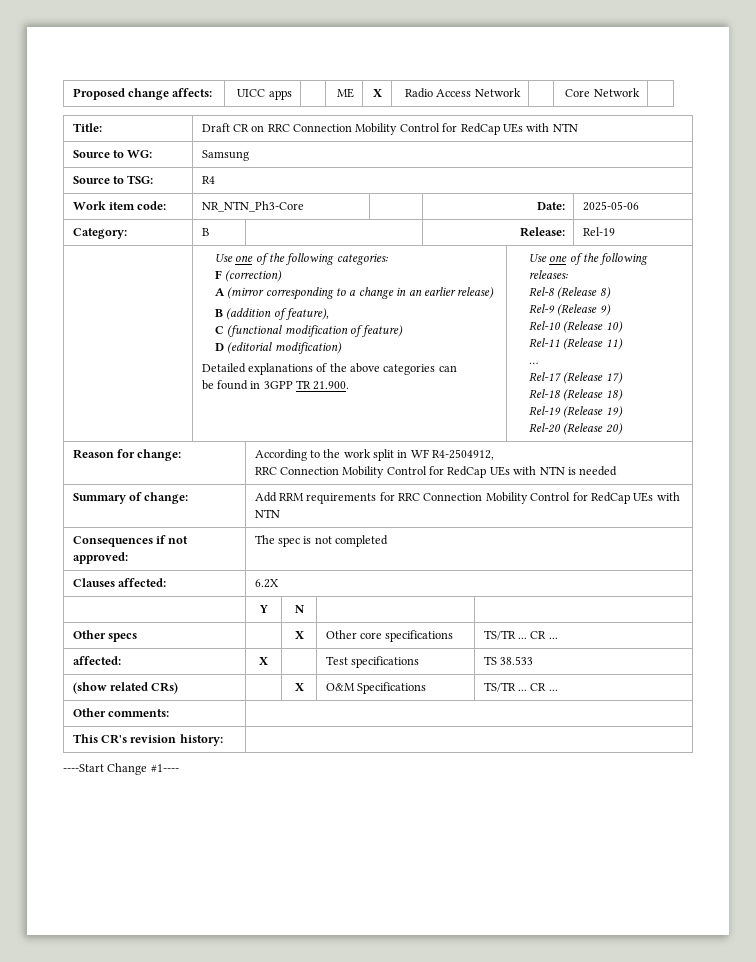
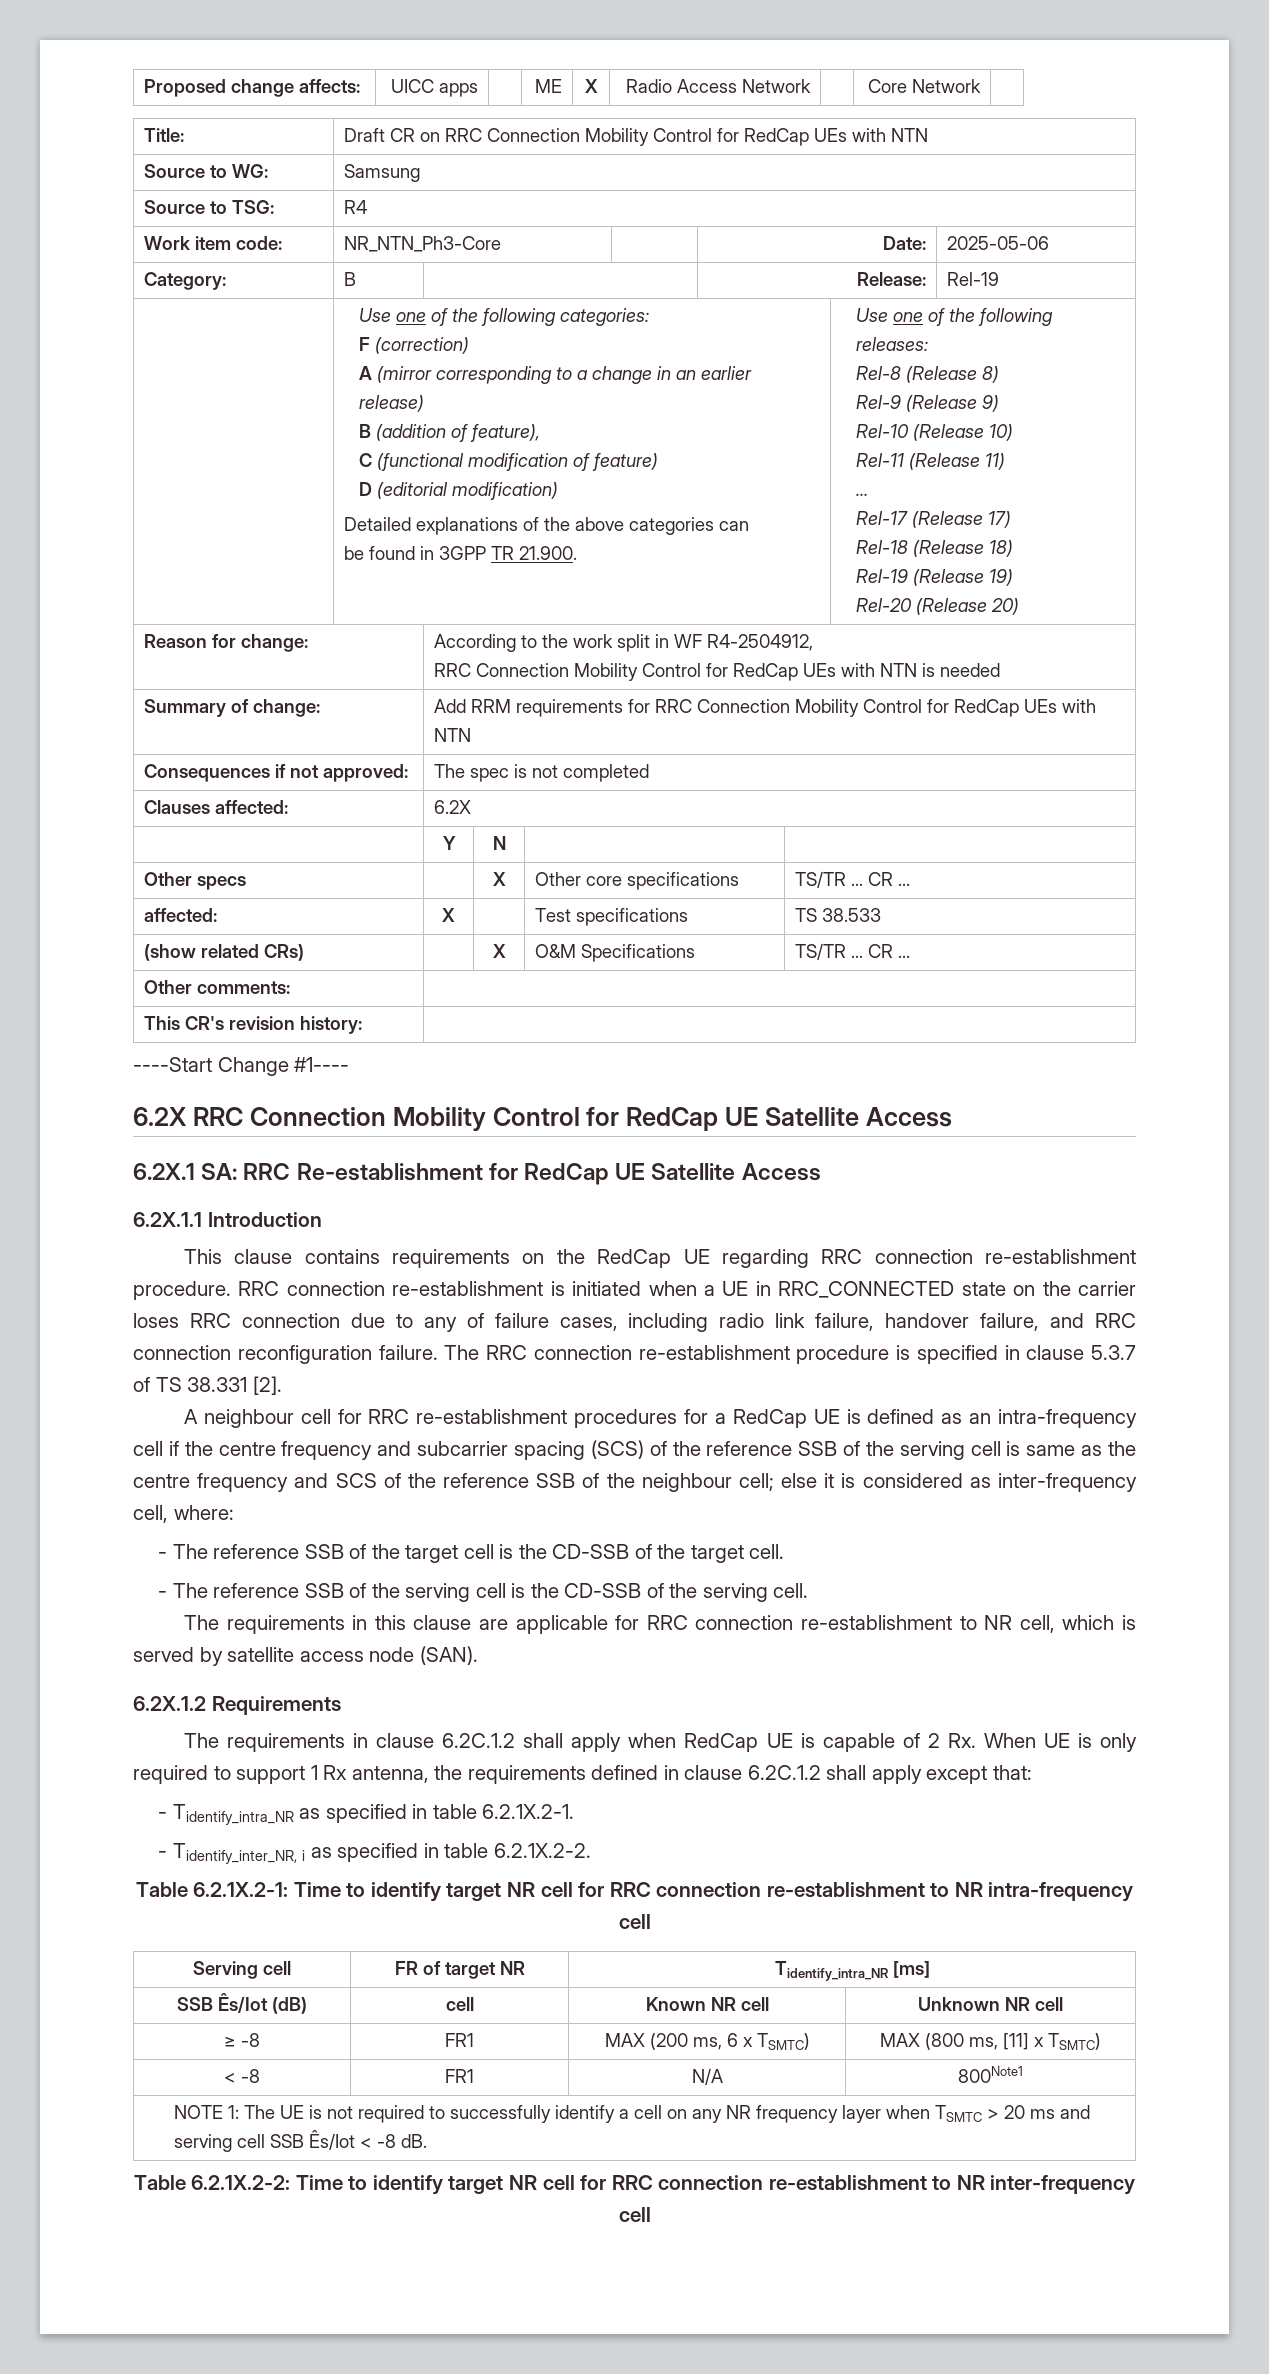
(179, 768) none -> [133,1107,952,1131] [133,1163,821,1185] [133,1212,322,1227] [183,1249,1137,1268] [133,1281,1136,1300] [133,1313,1136,1332] [133,1345,1136,1364] [133,1376,282,1395] [183,1409,1138,1428] [133,1440,1137,1460] [133,1473,1137,1492] [133,1505,234,1523] [157,1544,785,1563] [157,1583,809,1602] [183,1615,1137,1634] [133,1646,478,1666] [133,1696,341,1715] [183,1733,1138,1752] [133,1765,1033,1784] [157,1804,575,1825] [157,1843,591,1864] [135,1882,1134,1902] [618,1914,651,1929] [193,1961,291,1979] [394,1961,525,1979] [774,1961,930,1981] [177,1993,307,2014] [445,1997,474,2011] [645,1997,769,2011] [918,1997,1063,2011] [224,2033,260,2047] [445,2033,474,2047] [604,2033,810,2050] [880,2033,1101,2050] [224,2069,260,2083] [445,2069,474,2083] [691,2068,723,2085] [958,2066,1023,2083] [174,2105,1091,2123] [174,2130,428,2152] [133,2175,1136,2195] [618,2207,651,2222] // 6.2X RRC Connection Mobility Control for RedCap UE Satellite Access // 6.2X.1 SA: RRC Re-establishment for RedCap UE Satellite Access // 6.2X.1.1 Introduction // This clause contains requirements on the RedCap UE regarding RRC connection re-establishment procedure. RRC connection re-establishment is initiated when a UE in RRC_CONNECTED state on the carrier loses RRC connection due to any of failure cases, including radio link failure, handover failure, and RRC connection reconfiguration failure. The RRC connection re-establishment procedure is specified in clause 5.3.7 of TS 38.331 [2]. // A neighbour cell for RRC re-establishment procedures for a RedCap UE is defined as an intra-frequency cell if the centre frequency and subcarrier spacing (SCS) of the reference SSB of the serving cell is same as the centre frequency and SCS of the reference SSB of the neighbour cell; else it is considered as inter-frequency cell, where: // - The reference SSB of the target cell is the CD-SSB of the target cell. // - The reference SSB of the serving cell is the CD-SSB of the serving cell. // The requirements in this clause are applicable for RRC connection re-establishment to NR cell, which is served by satellite access node (SAN). // 6.2X.1.2 Requirements // The requirements in clause 6.2C.1.2 shall apply when RedCap UE is capable of 2 Rx. When UE is only required to support 1 Rx antenna, the requirements defined in clause 6.2C.1.2 shall apply except that: // - Tidentify_intra_NR as specified in table 6.2.1X.2-1. // - Tidentify_inter_NR, i as specified in table 6.2.1X.2-2. // Table 6.2.1X.2-1: Time to identify target NR cell for RRC connection re-establishment to NR intra-frequency cell // Serving cell | FR of target NR | Tidentify_intra_NR [ms] // SSB Ês/Iot (dB) | cell | Known NR cell | Unknown NR cell // ≥ -8 | FR1 | MAX (200 ms, 6 x TSMTC) | MAX (800 ms, [11] x TSMTC) // < -8 | FR1 | N/A | 800Note1 // NOTE 1: The UE is not required to successfully identify a cell on any NR frequency layer when TSMTC > 20 ms and serving cell SSB Ês/Iot < -8 dB. // Table 6.2.1X.2-2: Time to identify target NR cell for RRC connection re-establishment to NR inter-frequency cell

